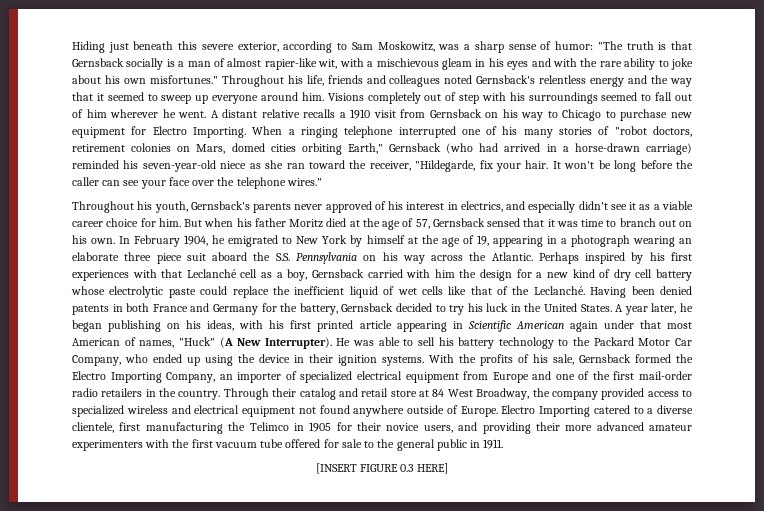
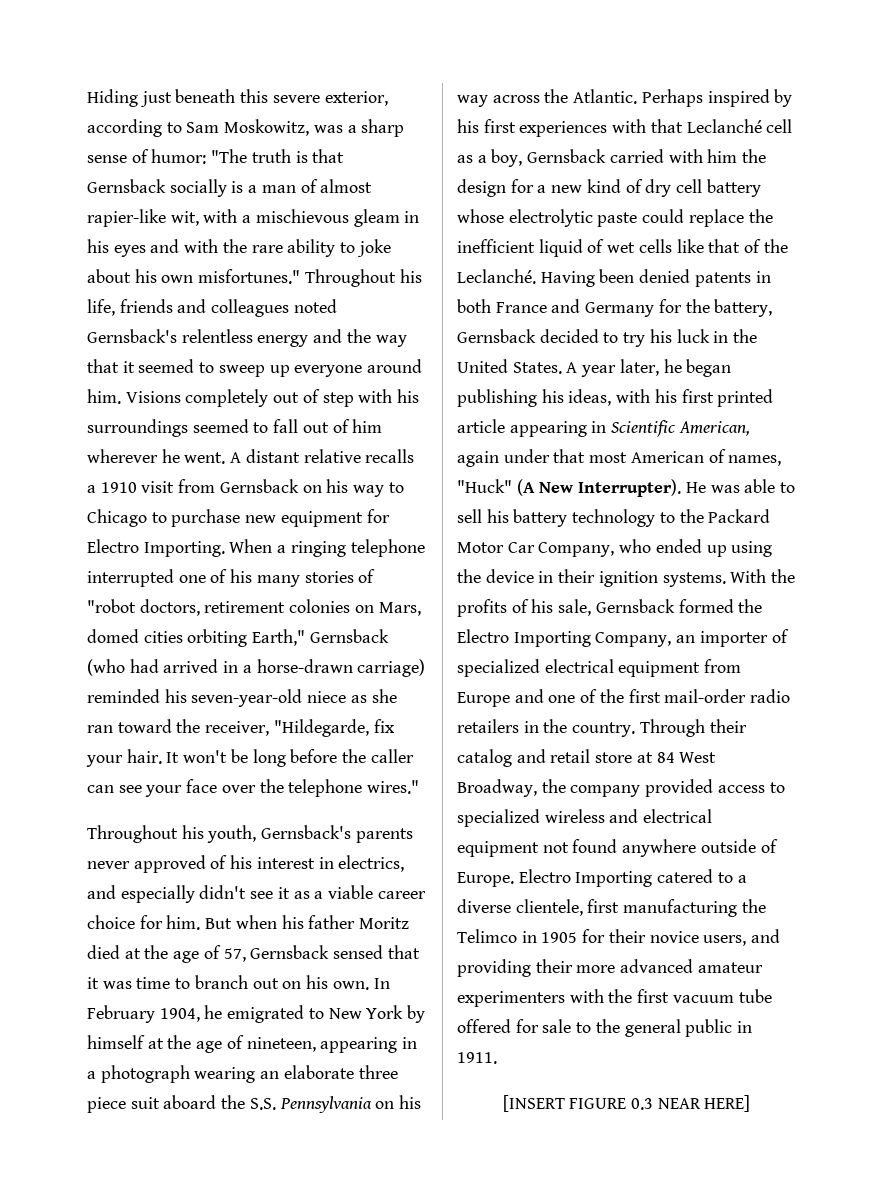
[476,235,489,246] 19, -> [246,1037,316,1052] nineteen,
[167,323,181,329] on -> (537, 398) none
[515,321,564,329] American -> [678,421,750,436] American,
(415, 468) none -> [657,1098,701,1109] NEAR

